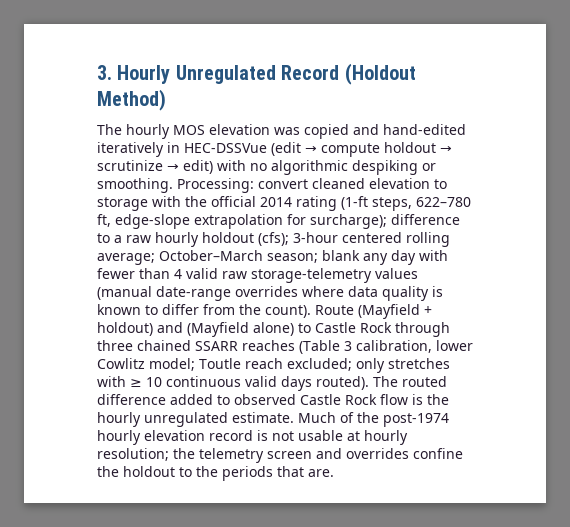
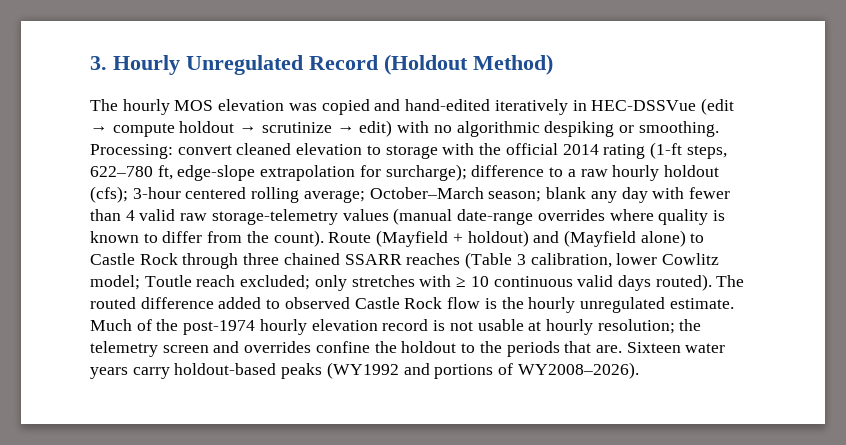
[348,286,378,297] data -> (654, 215) none
(334, 473) none -> [626,342,726,353] [90,362,639,379] Sixteen water years carry holdout-based peaks (WY1992 and portions of WY2008–2026).

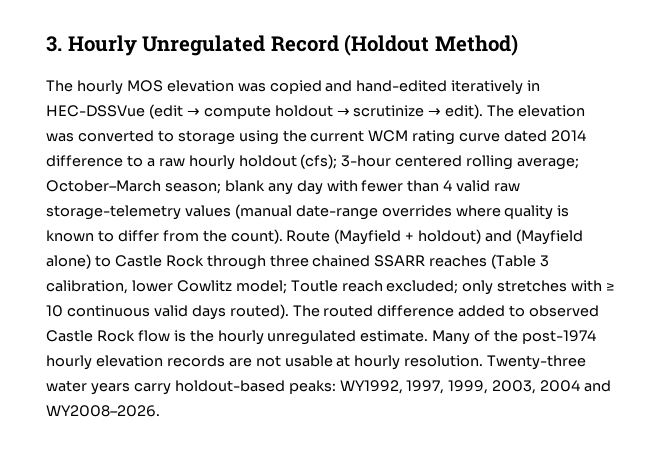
[359,120,719,137] [90,142,727,159] [90,164,467,181] edit) with no algorithmic despiking or smoothing. Processing: convert cleaned elevation to storage with the official 2014 rating (1-ft steps, 622–780 ft, edge-slope extrapolation for surcharge); -> [445,104,586,119] [46,130,587,145] edit). The elevation was converted to storage using the current WCM rating curve dated 2014
[90,319,132,331] Much -> [432,330,471,345] Many
[382,319,446,331] record is -> [166,355,252,367] records are
[597,319,702,334] [90,341,726,357] [90,362,639,379] resolution; the telemetry screen and overrides confine the holdout to the periods that are. Sixteen water years carry holdout-based peaks (WY1992 and portions of WY2008–2026). -> [404,355,587,370] [46,380,612,395] [46,405,160,417] resolution. Twenty-three water years carry holdout-based peaks: WY1992, 1997, 1999, 2003, 2004 and WY2008–2026.

